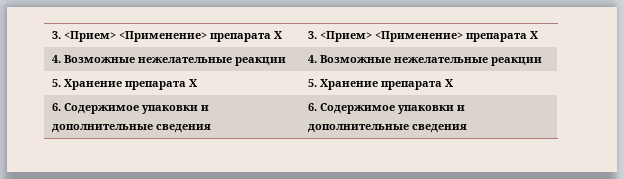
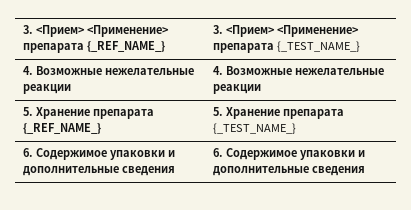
[51,31,282,42] [307,31,538,42] 3. <Прием> <Применение> препарата Х | 3. <Прием> <Применение> препарата Х -> [22,25,169,37] [22,41,165,53] [212,25,359,37] [212,41,360,53] 3. <Прием> <Применение> препарата {_REF_NAME_} | 3. <Прием> <Применение> препарата {_TEST_NAME_}
[188,79,197,87] [307,79,453,90] Х | 5. Хранение препарата Х -> [22,123,101,134] [212,107,344,119] [212,123,296,134] {_REF_NAME_} | 5. Хранение препарата {_TEST_NAME_}

